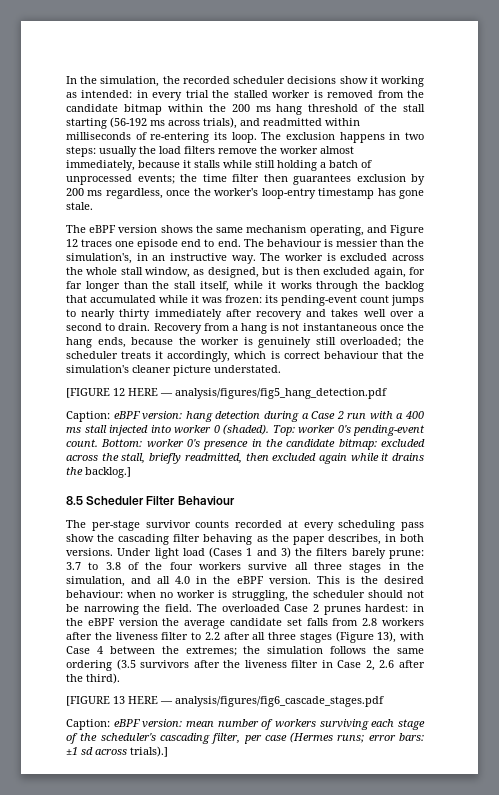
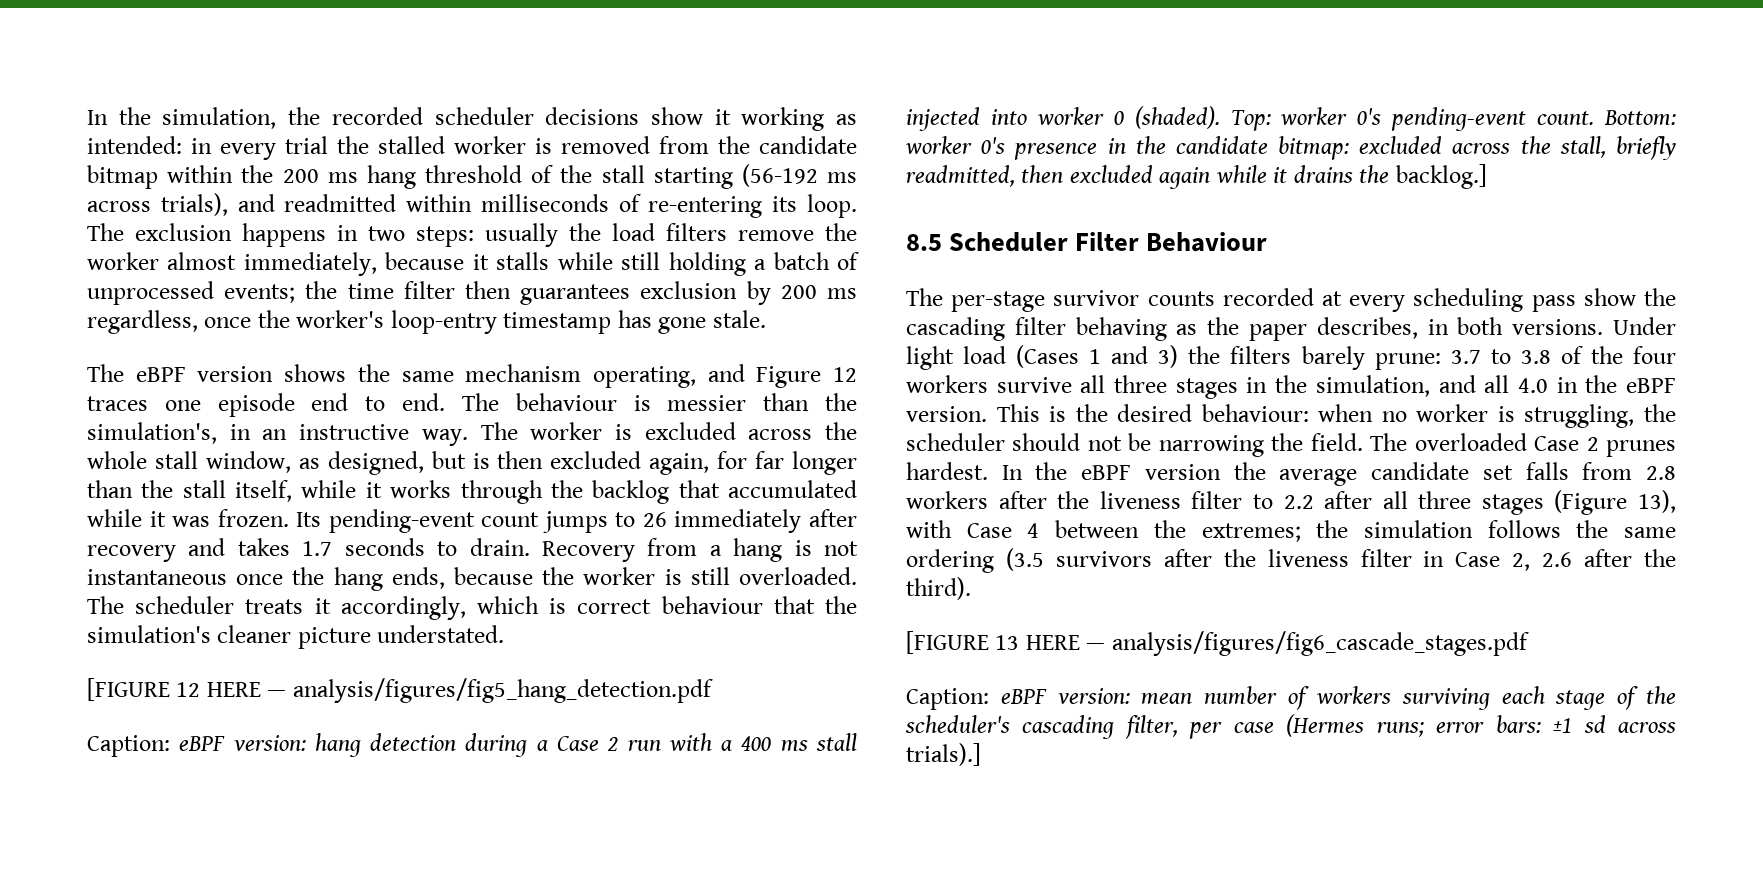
[225,295,278,303] frozen: its -> [217,509,322,527] frozen. Its
[81,309,151,320] nearly thirty -> [642,512,667,527] 26
[363,309,424,317] [66,323,102,331] well over a second -> [302,538,425,556] 1.7 seconds
[258,337,424,348] genuinely still overloaded; the -> [690,567,857,585] [87,596,124,614] still overloaded. The
[365,604,424,612] hardest: in -> [906,462,1023,480] hardest. In

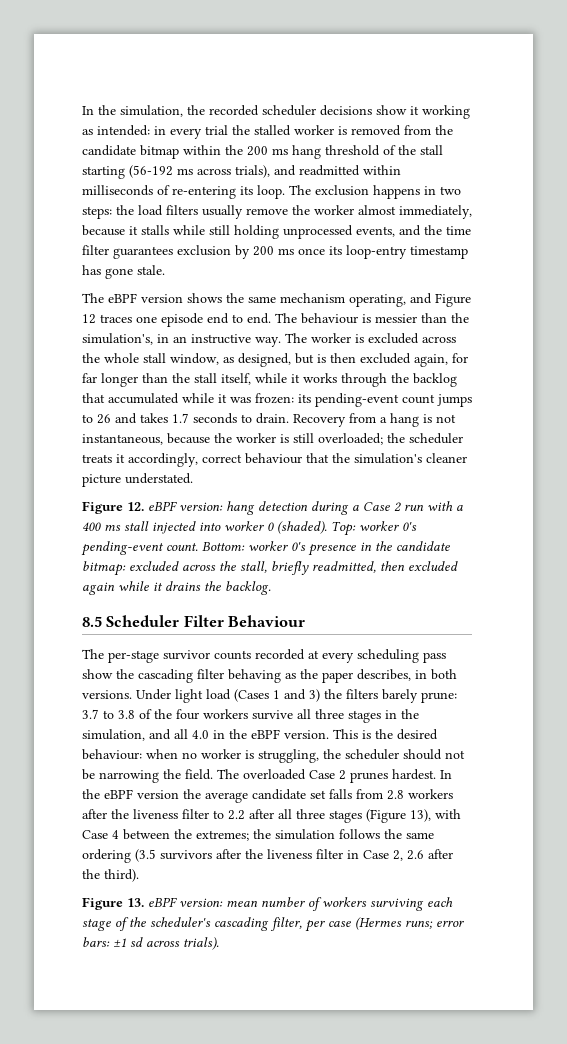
[485,223,558,247] usually -> (112, 212) none
(727, 232) none -> [202,205,243,219] usually
[754,252,860,270] [87,281,296,305] a batch of unprocessed events; -> [283,225,421,239] unprocessed events, and
[464,281,511,299] then -> (109, 250) none
[87,310,385,334] regardless, once the worker's -> [298,246,342,255] once its
[217,509,322,527] frozen. Its -> [255,393,311,404] frozen: its
[674,509,857,533] [87,545,176,562] immediately after recovery -> (111, 419) none
[87,567,445,591] instantaneous once the hang ends, -> [82,434,163,445] instantaneous,
[739,567,857,585] [87,596,124,614] overloaded. The -> [318,433,405,445] overloaded; the
[476,596,567,614] which is -> (198, 460) none
[87,678,713,703] [87,735,170,757] [FIGURE 12 HERE — analysis/figures/fig5_hang_detection.pdf // Caption: -> [82,501,144,514] Figure 12.
[1395,164,1487,189] backlog.] -> [225,581,271,595] backlog.
[906,631,1529,656] [906,688,989,710] [FIGURE 13 HERE — analysis/figures/fig6_cascade_stages.pdf // Caption: -> [82,897,144,910] Figure 13.
[906,743,981,766] trials).] -> [183,937,219,950] trials).

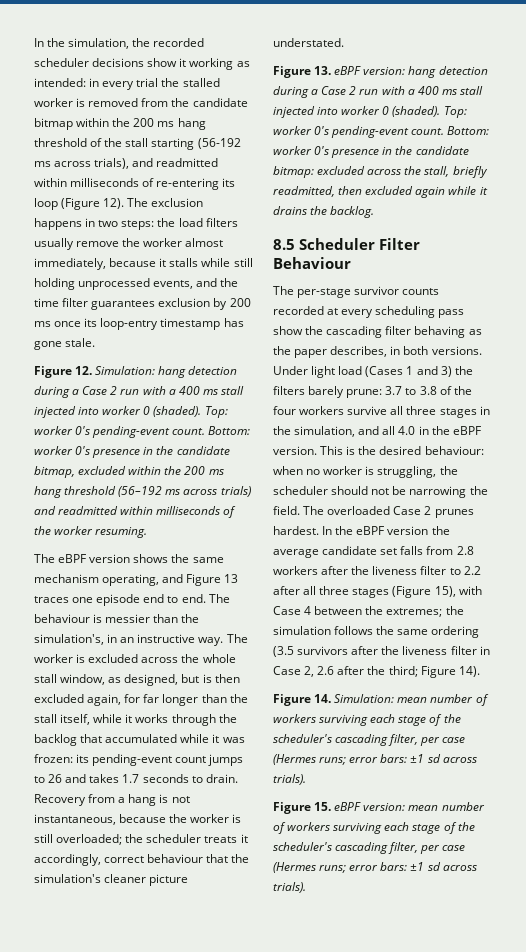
[257,185,285,199] loop. -> [34,198,125,210] loop (Figure 12).
(165, 270) none -> [34,366,238,378] [34,386,244,398] [34,406,228,418] [34,426,251,438] [34,446,230,458] [34,466,224,478] [34,486,251,498] [34,506,237,518] [34,526,148,538] // Figure 12. Simulation: hang detection during a Case 2 run with a 400 ms stall injected into worker 0 (shaded). Top: worker 0's pending-event count. Bottom: worker 0's presence in the candidate bitmap, excluded within the 200 ms hang threshold (56–192 ms across trials) and readmitted within milliseconds of the worker resuming.
[82,314,96,324] 12 -> [224,574,239,583] 13
[127,502,144,511] 12. -> [314,66,332,75] 13.
[410,809,431,822] 13), -> [434,586,456,597] 15),
[104,869,139,882] [82,897,144,910] third). // Figure 13. -> [388,666,480,678] [273,694,489,706] [273,714,461,726] [273,734,466,746] [273,754,477,765] [273,774,306,785] [273,802,332,814] third; Figure 14). // Figure 14. Simulation: mean number of workers surviving each stage of the scheduler's cascading filter, per case (Hermes runs; error bars: ±1 sd across trials). // Figure 15.

